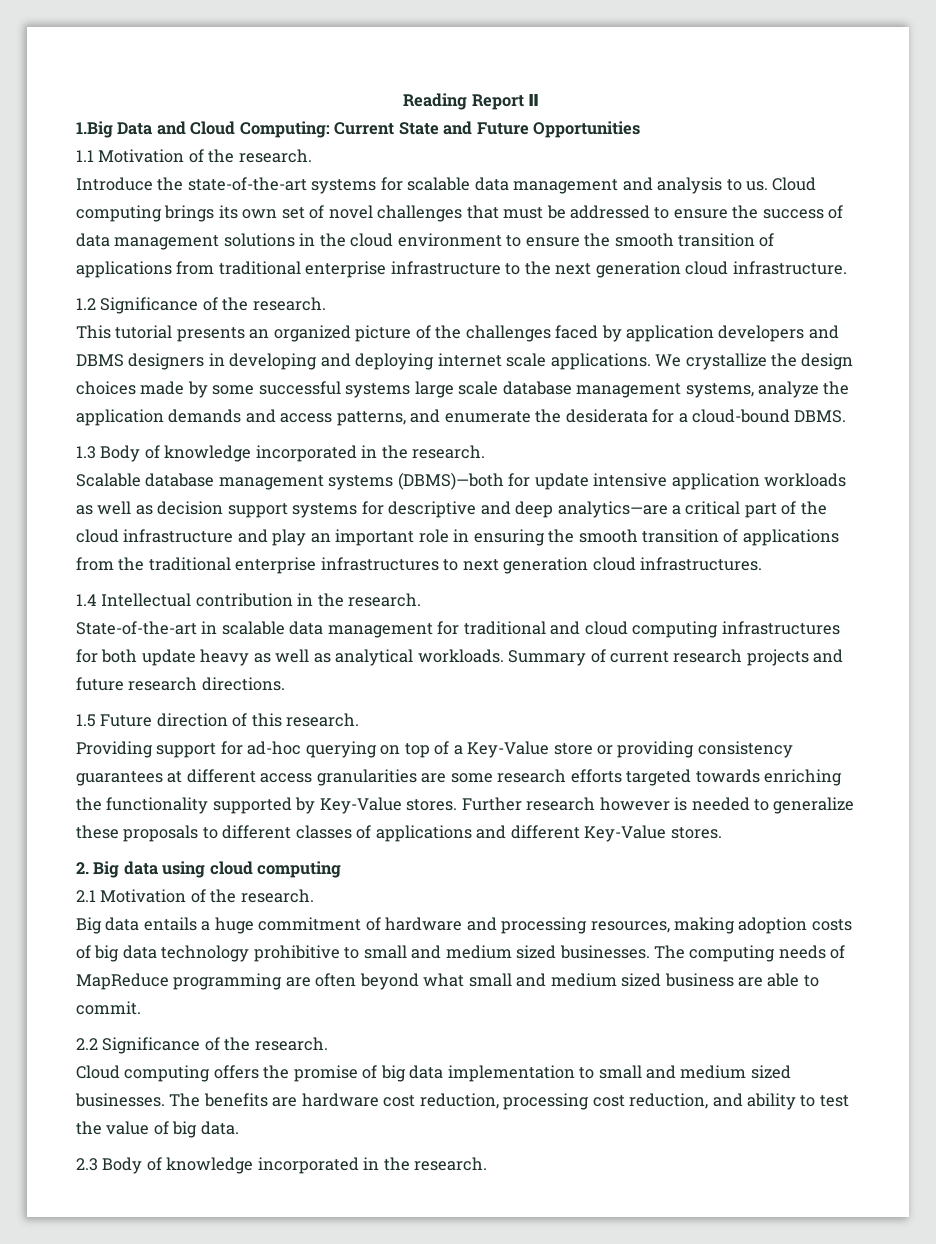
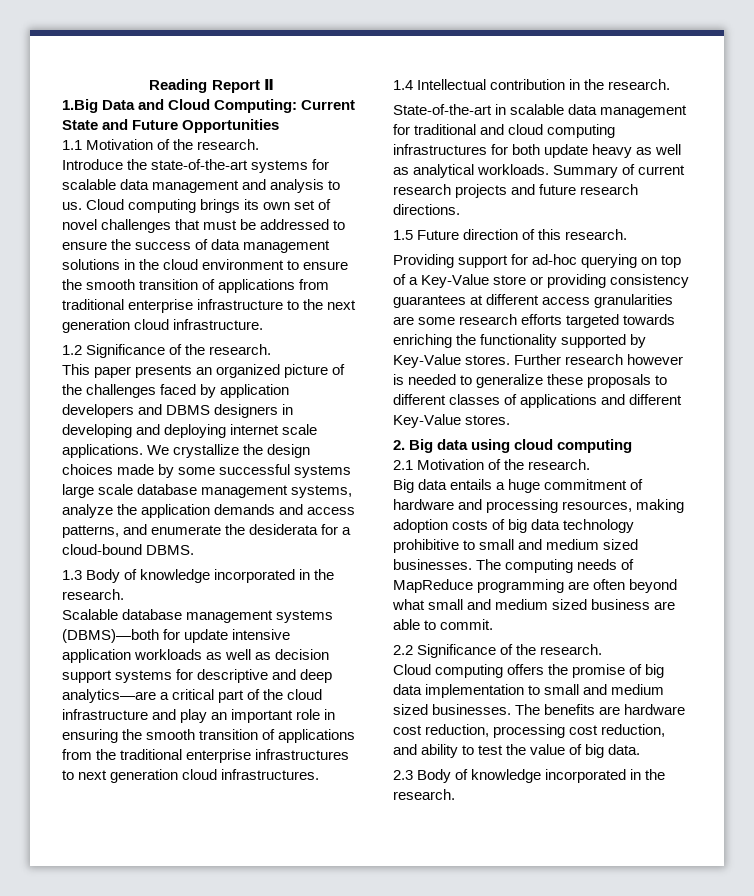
[115,325,173,339] tutorial -> [94,366,132,378] paper

